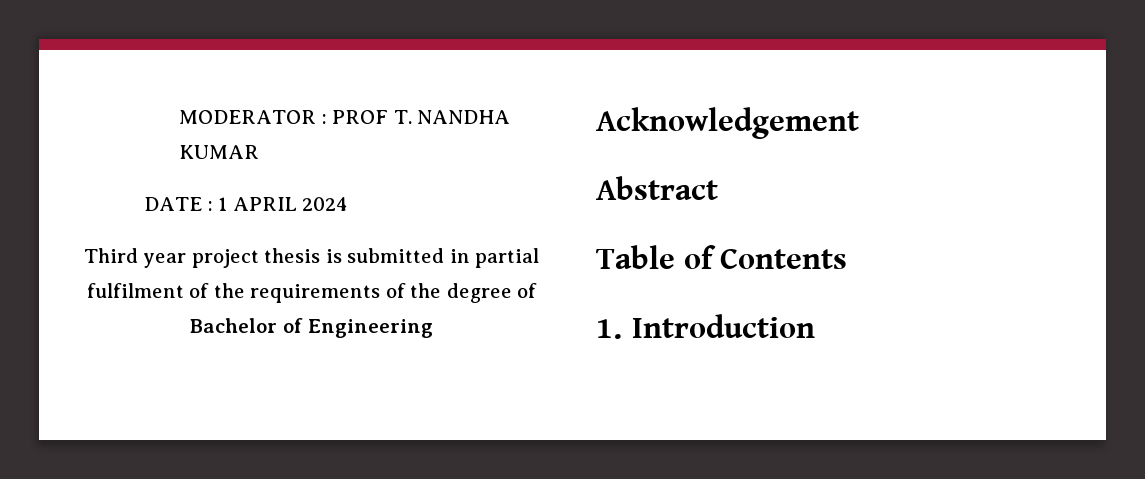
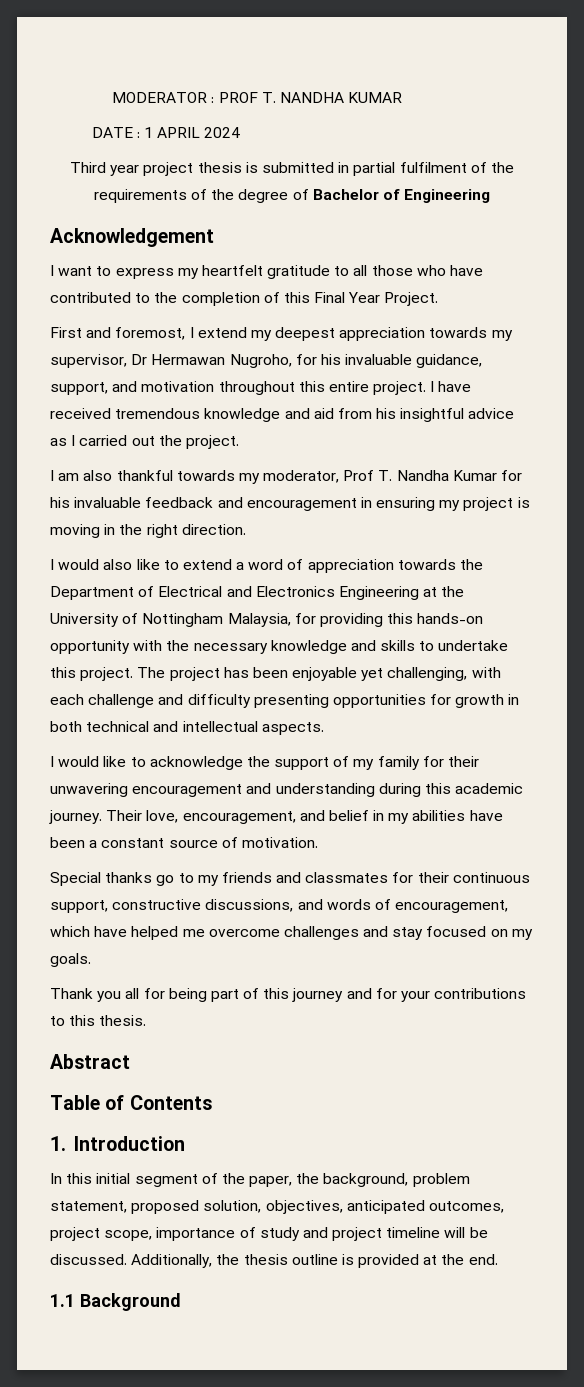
(859, 123) none -> [50,265,484,279] [50,292,439,306] [50,327,513,341] [50,354,483,368] [50,381,472,395] [50,408,515,422] [50,435,239,449] [50,470,523,484] [50,497,530,511] [50,524,246,538] [50,559,484,573] [50,586,465,600] [50,613,484,627] [50,640,509,654] [50,667,501,681] [50,694,520,708] [50,721,324,735] [50,756,480,770] [50,783,524,797] [49,810,503,824] [50,837,318,848] [50,872,530,886] [50,899,509,913] [50,926,533,940] [50,953,91,967] [50,988,527,1002] [50,1015,147,1026] // I want to express my heartfelt gratitude to all those who have contributed to the completion of this Final Year Project. // First and foremost, I extend my deepest appreciation towards my supervisor, Dr Hermawan Nugroho, for his invaluable guidance, support, and motivation throughout this entire project. I have received tremendous knowledge and aid from his insightful advice as I carried out the project. // I am also thankful towards my moderator, Prof T. Nandha Kumar for his invaluable feedback and encouragement in ensuring my project is moving in the right direction. // I would also like to extend a word of appreciation towards the Department of Electrical and Electronics Engineering at the University of Nottingham Malaysia, for providing this hands-on opportunity with the necessary knowledge and skills to undertake this project. The project has been enjoyable yet challenging, with each challenge and difficulty presenting opportunities for growth in both technical and intellectual aspects. // I would like to acknowledge the support of my family for their unwavering encouragement and understanding during this academic journey. Their love, encouragement, and belief in my abilities have been a constant source of motivation. // Special thanks go to my friends and classmates for their continuous support, constructive discussions, and words of encouragement, which have helped me overcome challenges and stay focused on my goals. // Thank you all for being part of this journey and for your contributions to this thesis.
(816, 326) none -> [50,1173,470,1187] [50,1200,504,1214] [50,1227,488,1241] [50,1254,498,1268] [50,1293,181,1311] // In this initial segment of the paper, the background, problem statement, proposed solution, objectives, anticipated outcomes, project scope, importance of study and project timeline will be discussed. Additionally, the thesis outline is provided at the end. // 1.1 Background

